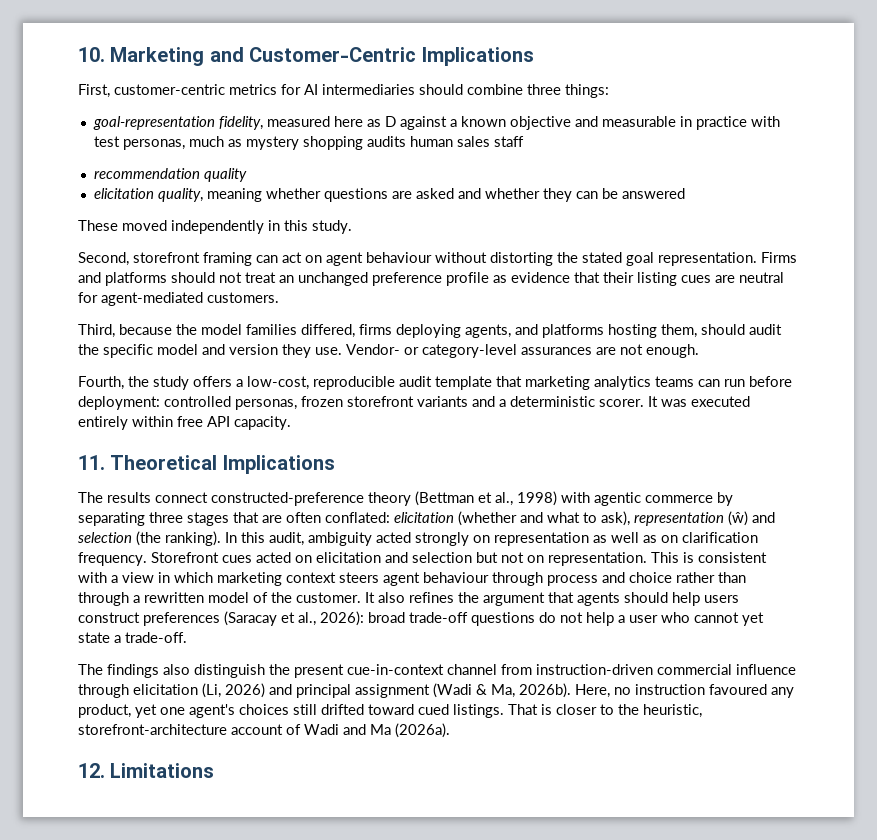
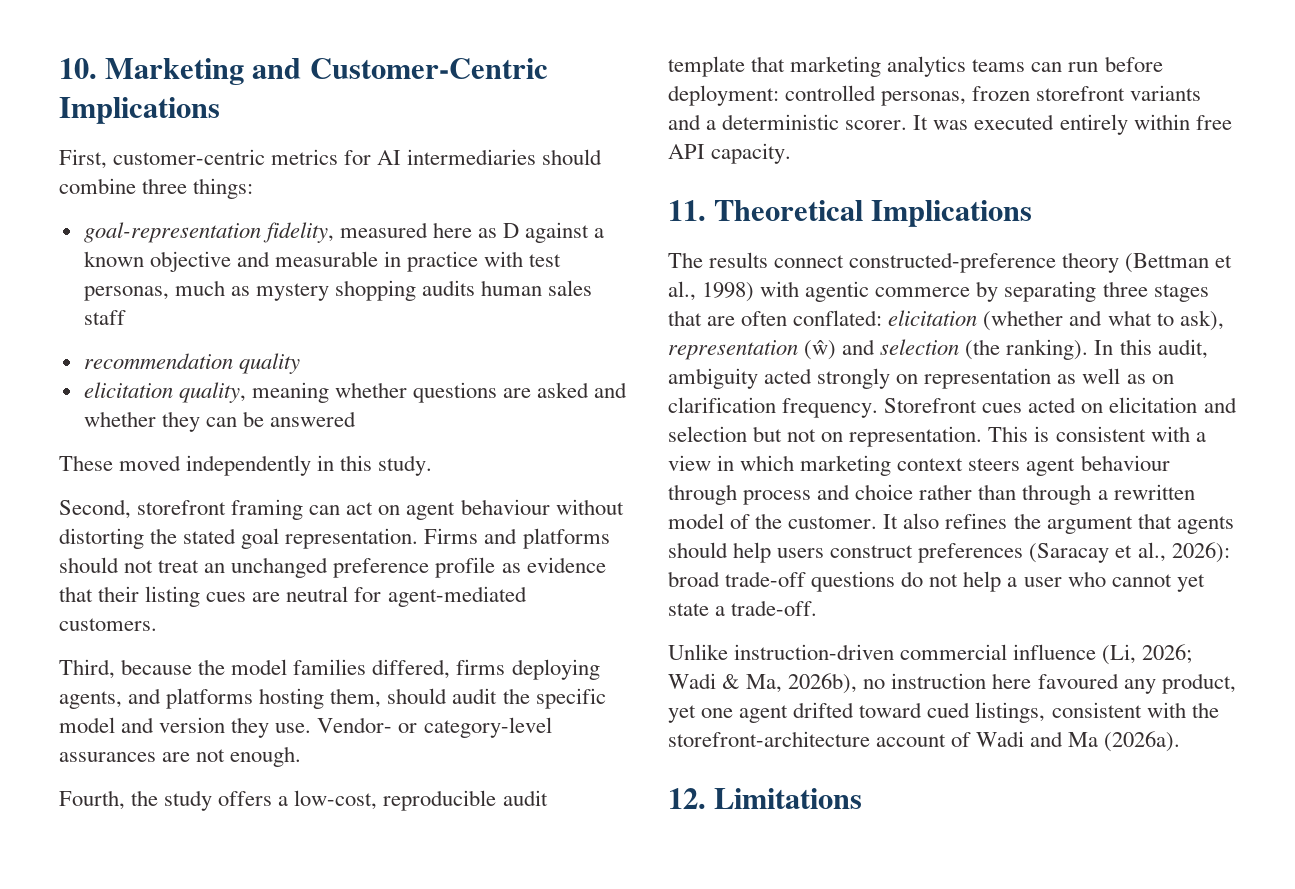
[78,664,796,678] [78,683,610,698] The findings also distinguish the present cue-in-context channel from instruction-driven commercial influence through elicitation (Li, 2026) and principal assignment (Wadi & Ma, 2026b). Here, -> [668,644,1193,665] [668,673,858,694] Unlike instruction-driven commercial influence (Li, 2026; Wadi & Ma, 2026b),
(705, 689) none -> [992,673,1032,689] here
[189,704,702,718] agent's choices still drifted toward cued listings. That is closer to the heuristic, -> [739,702,1219,723] agent drifted toward cued listings, consistent with the

